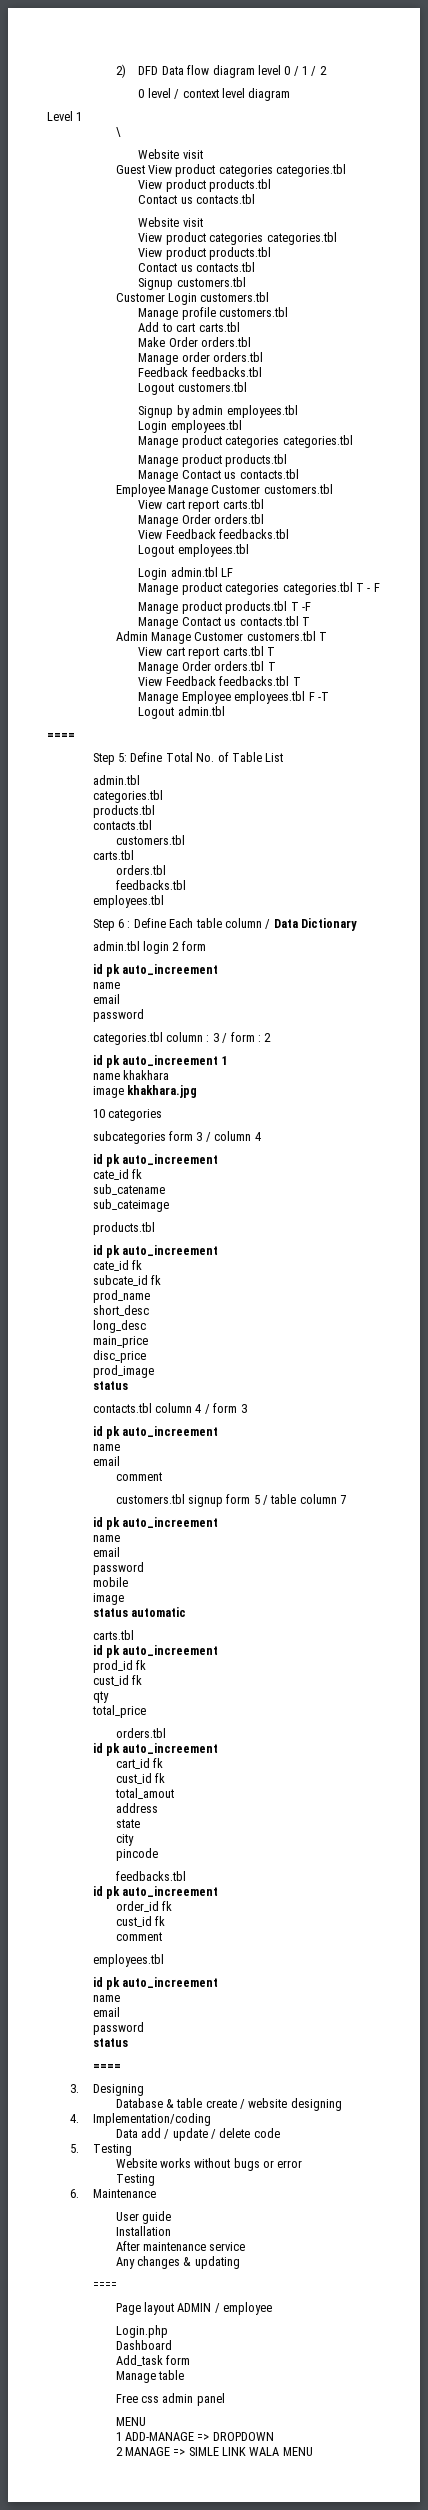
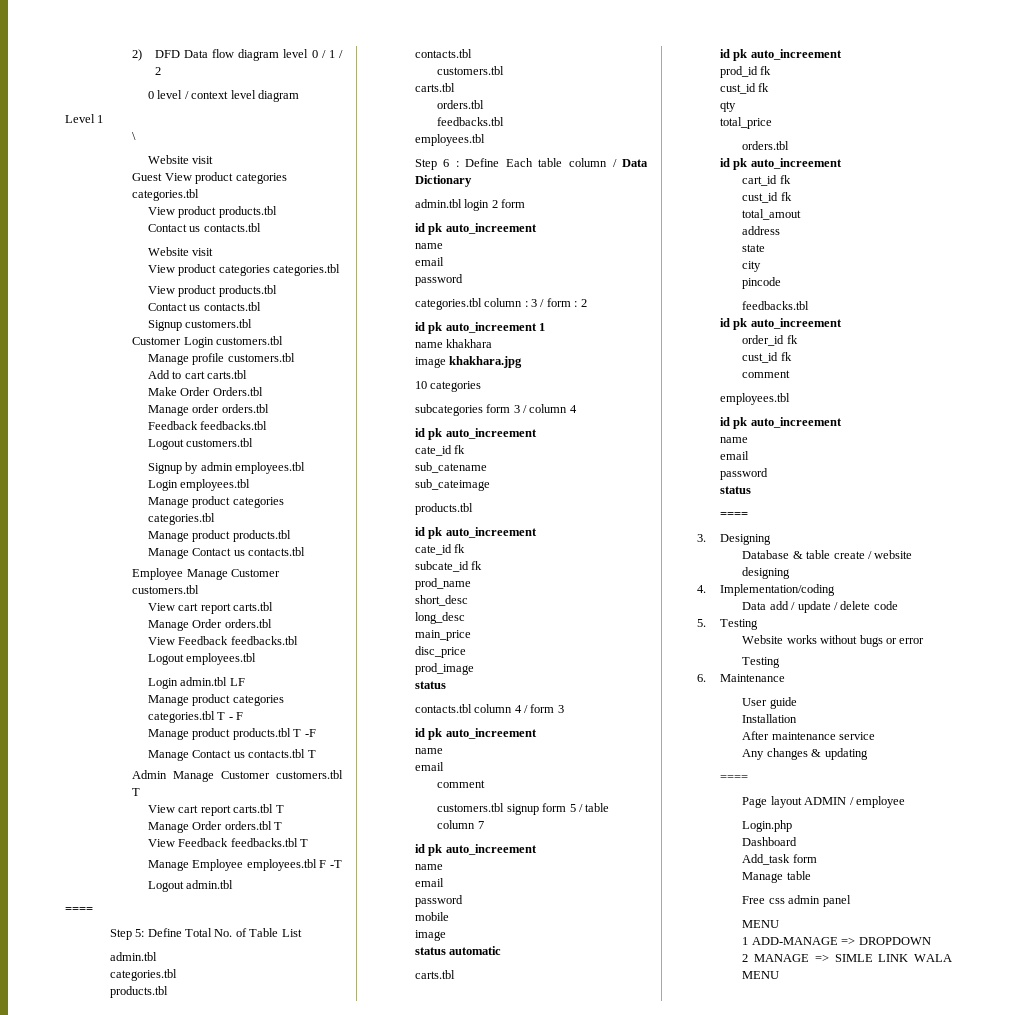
[201,337,252,347] orders.tbl -> [212,387,263,396] Orders.tbl

